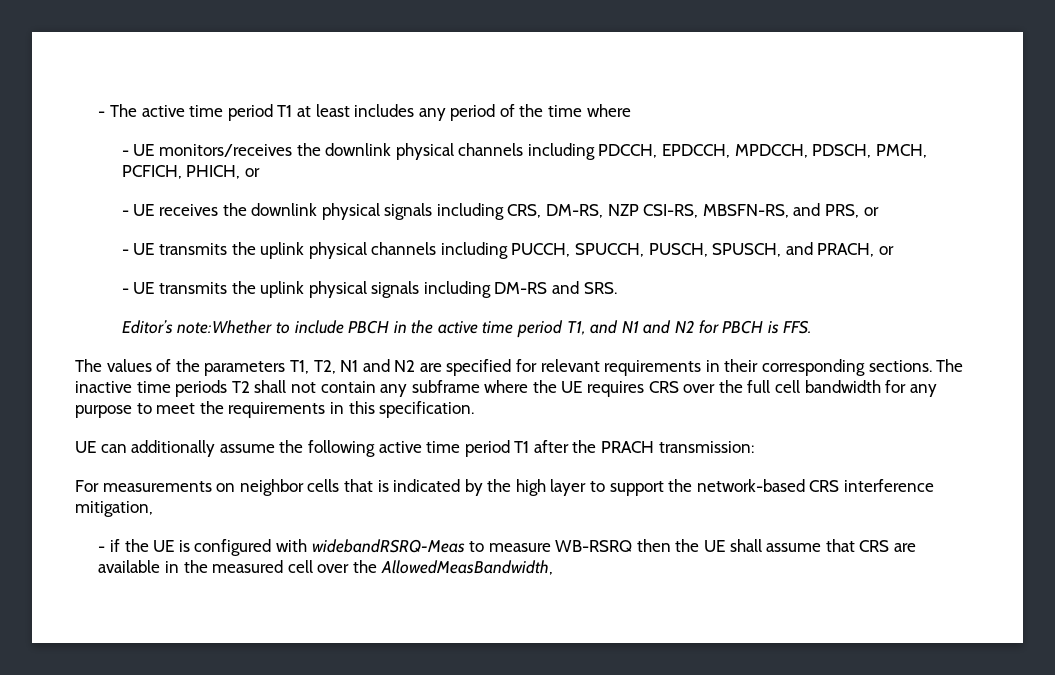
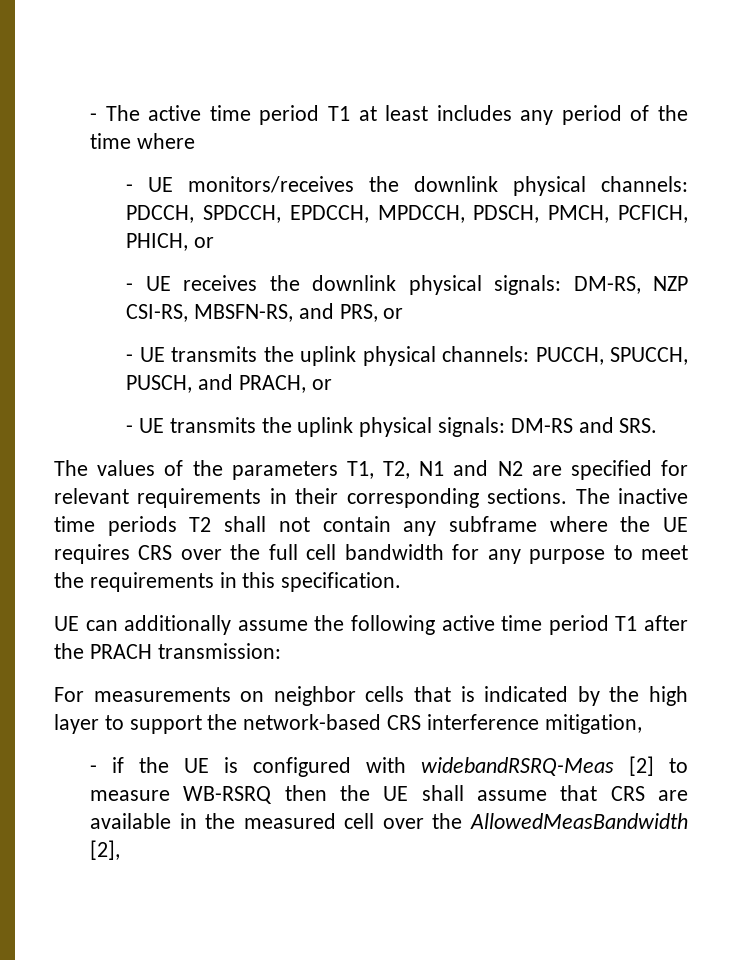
[458,143,658,160] channels including PDCCH, -> [600,176,688,192] [126,205,281,223] channels: PDCCH, SPDCCH,
[384,203,542,220] signals including CRS, -> [494,275,562,295] signals:
[371,242,508,259] channels including -> [442,346,530,362] channels:
[712,243,782,257] SPUSCH, -> (193, 384) none
[371,281,491,298] signals including -> [437,417,505,437] signals:
[121,320,813,338] // Editor’s note:Whether to include PBCH in the active time period T1, and N1 and N2 for PBCH is FFS. -> (658, 425) none
(465, 546) none -> [629,756,655,776] [2]
[380,560,553,575] AllowedMeasBandwidth, -> [469,813,688,829] [90,840,121,860] AllowedMeasBandwidth [2],

